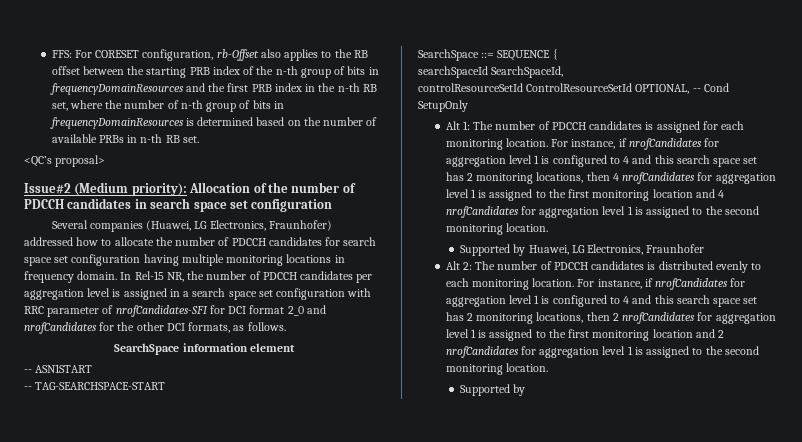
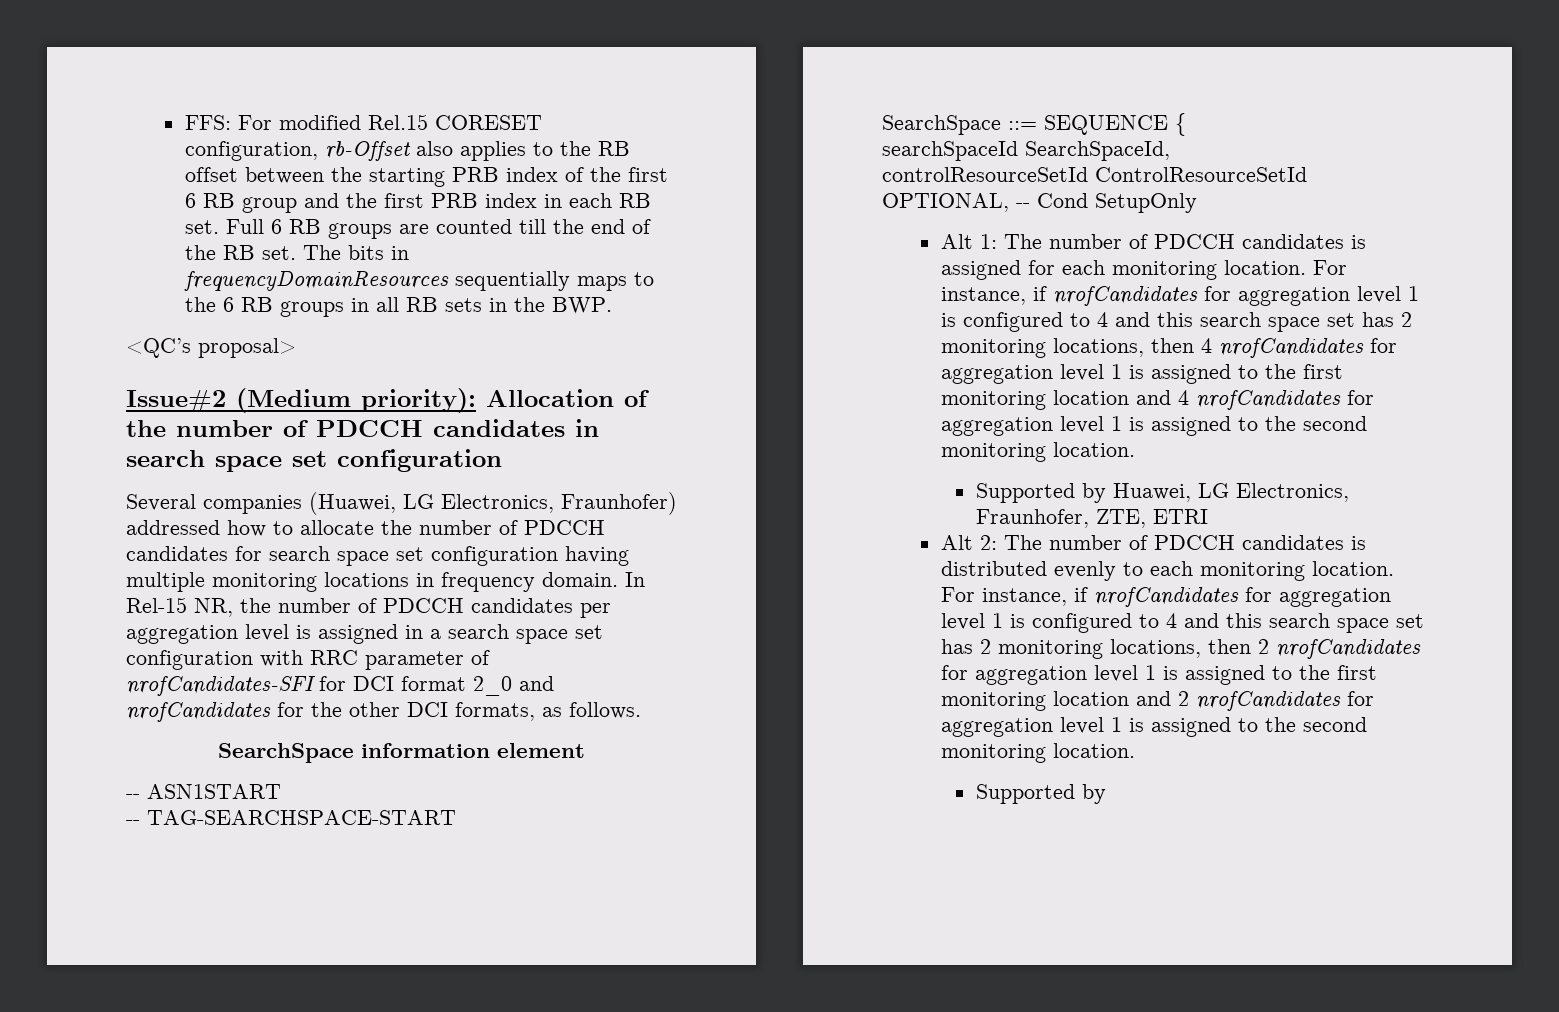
(92, 54) none -> [278,114,428,130] modified Rel.15
[275,66,379,78] [49,83,184,95] n-th group of bits in frequencyDomainResources -> [627,167,668,182] [184,193,297,213] first 6 RB group
[318,83,377,92] [51,100,284,112] [49,117,378,129] [51,134,199,143] the n-th RB set, where the number of n-th group of bits in frequencyDomainResources is determined based on the number of available PRBs in n-th RB set. -> [568,193,651,208] [184,219,651,239] [184,245,409,260] [183,271,654,292] [184,297,612,317] each RB set. Full 6 RB groups are counted till the end of the RB set. The bits in frequencyDomainResources sequentially maps to the 6 RB groups in all RB sets in the BWP.
[646,244,705,253] Fraunhofer -> [975,509,1208,528] Fraunhofer, ZTE, ETRI

